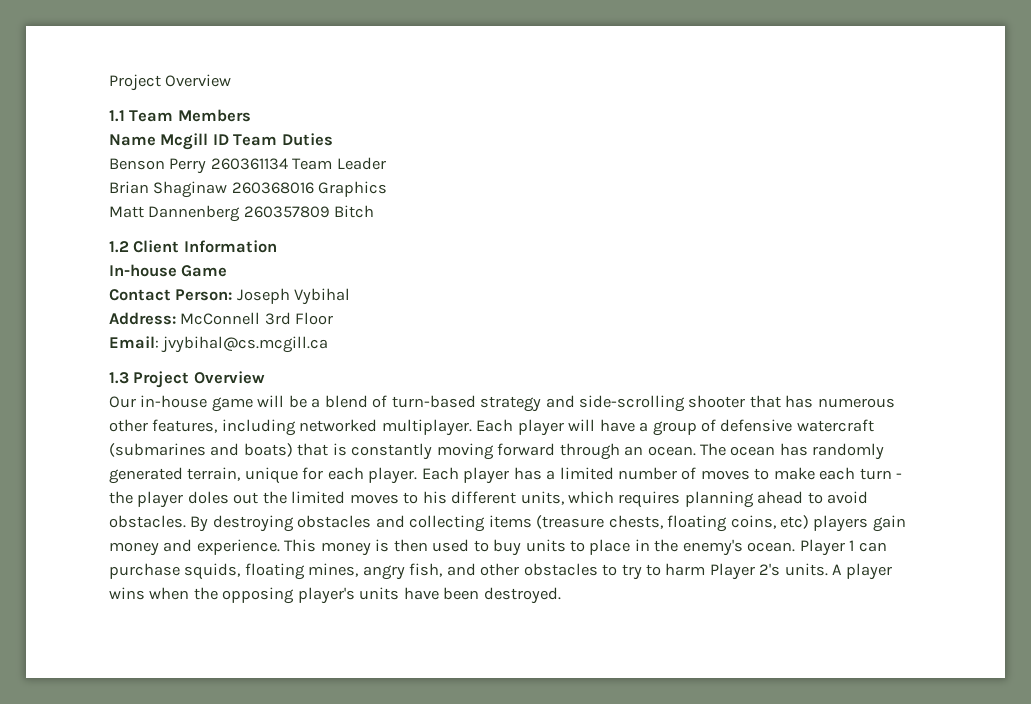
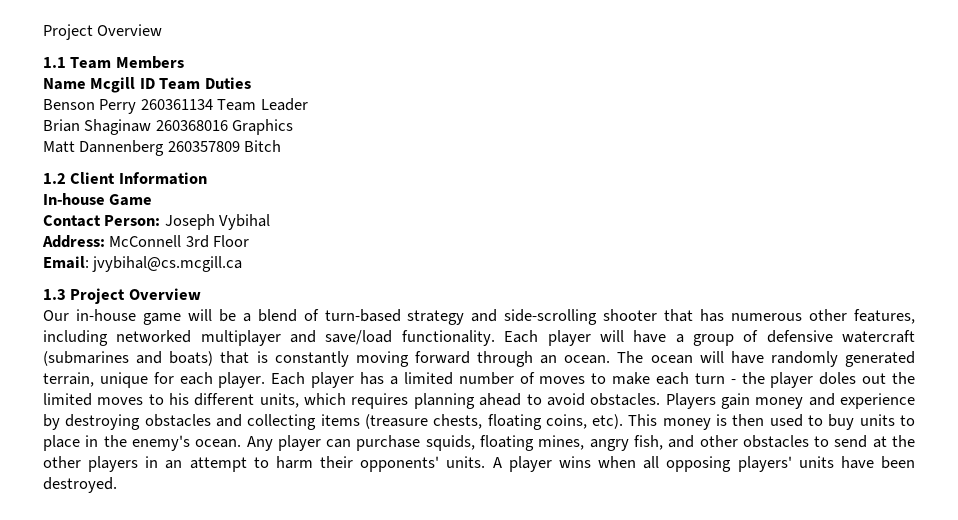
[381,419,472,436] multiplayer. -> [200,330,495,346] multiplayer and save/load functionality.
[779,443,808,456] has -> [699,351,764,364] will have
[190,516,209,532] By -> [665,393,916,409] [43,414,60,430] Players gain money and experience by
[780,515,906,532] [109,539,280,556] etc) players gain money and experience. -> [592,414,624,429] etc).
[799,539,855,556] Player 1 -> [246,435,321,451] Any player
[621,563,781,580] try to harm Player 2's -> [834,435,915,448] [43,456,440,472] send at the other players in an attempt to harm their opponents'
[193,587,355,604] the opposing player's -> [643,456,792,472] all opposing players'

